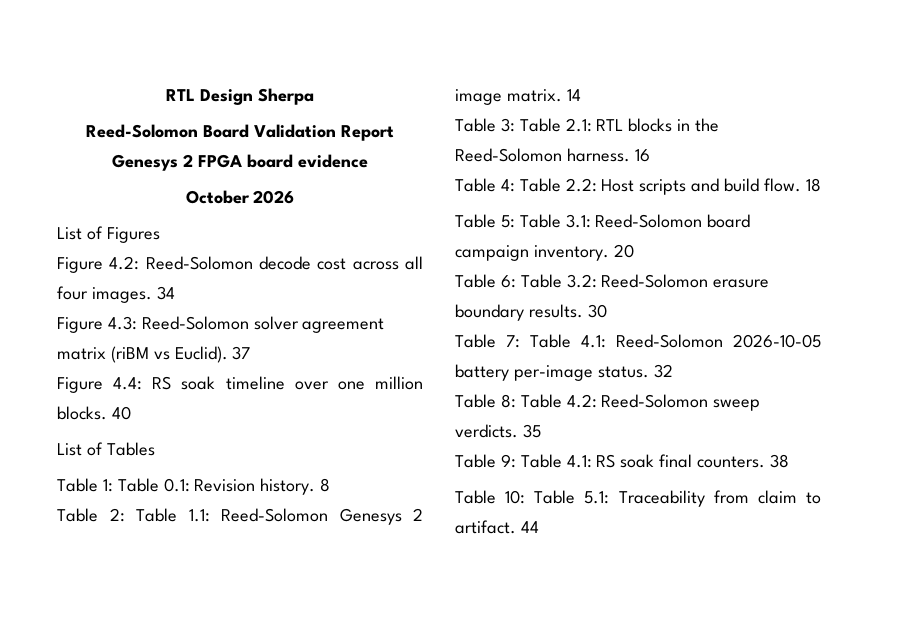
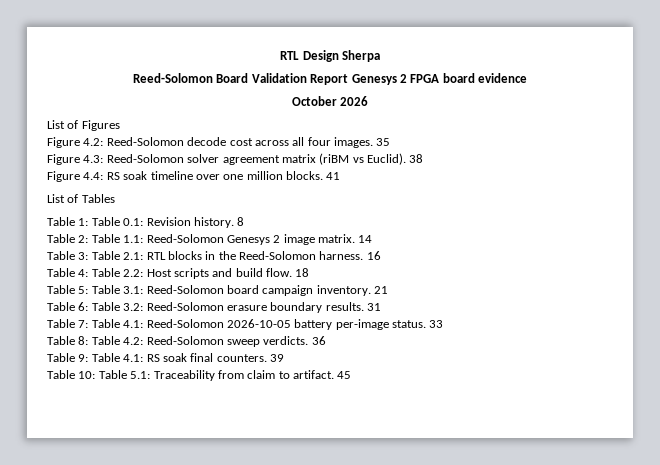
[156,286,175,300] 34 -> [376,138,391,146] 35
[232,346,251,360] 37 -> [409,154,424,163] 38
[111,406,131,420] 40 -> [326,172,341,180] 41
[613,244,634,258] 20 -> [374,286,388,294] 21
[587,304,607,318] 30 -> [367,303,381,311] 31
[653,364,673,378] 32 -> [429,320,444,328] 33
[522,424,541,438] 35 -> [311,336,326,345] 36
[769,454,789,468] 38 -> [270,354,284,362] 39
[520,521,539,533] 44 -> [337,371,352,379] 45

